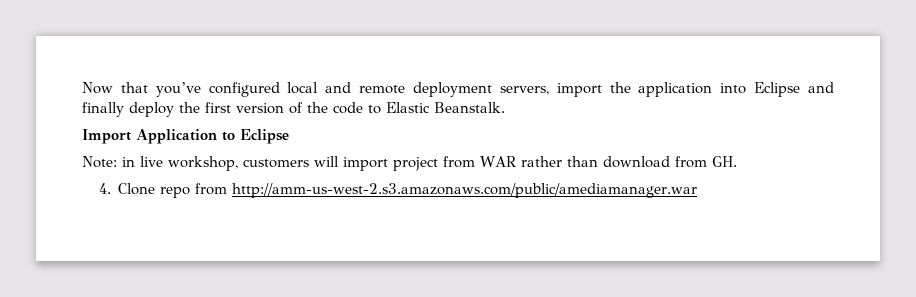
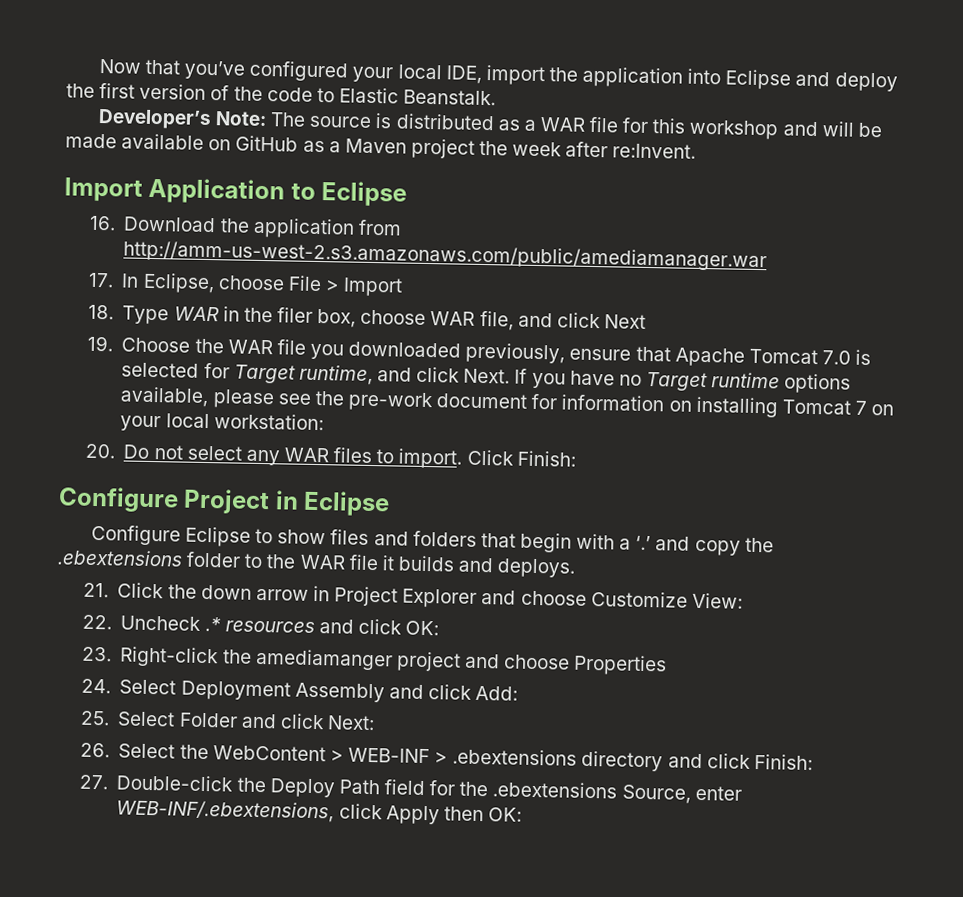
[287,82,549,97] local and remote deployment servers, -> [352,64,482,84] your local IDE,
[82,102,124,117] finally -> (831, 79) none
[82,129,289,144] [82,156,737,171] [98,183,698,198] Import Application to Eclipse // Note: in live workshop, customers will import project from WAR rather than download from GH. // 4. Clone repo from http://amm-us-west-2.s3.amazonaws.com/public/amediamanager.war -> [97,108,882,140] [65,133,697,159] [64,177,408,207] [88,215,402,239] [123,240,768,272] [87,272,404,297] [87,304,646,331] [86,335,872,367] [121,362,852,394] [120,386,895,418] [120,413,324,432] [84,443,576,469] [58,486,391,517] [90,524,774,556] [57,549,576,578] [82,582,743,609] [81,614,440,636] [81,646,668,676] [80,678,519,703] [79,710,375,731] [79,742,813,772] [78,774,742,804] [116,799,522,825] Developer’s Note: The source is distributed as a WAR file for this workshop and will be made available on GitHub as a Maven project the week after re:Invent. // Import Application to Eclipse // 16. Download the application from http://amm-us-west-2.s3.amazonaws.com/public/amediamanager.war // 17. In Eclipse, choose File > Import // 18. Type WAR in the filer box, choose WAR file, and click Next // 19. Choose the WAR file you downloaded previously, ensure that Apache Tomcat 7.0 is selected for Target runtime, and click Next. If you have no Target runtime options available, please see the pre-work document for information on installing Tomcat 7 on your local workstation: // 20. Do not select any WAR files to import. Click Finish: // Configure Project in Eclipse // Configure Eclipse to show files and folders that begin with a ‘.’ and copy the .ebextensions folder to the WAR file it builds and deploys. // 21. Click the down arrow in Project Explorer and choose Customize View: // 22. Uncheck .* resources and click OK: // 23. Right-click the amediamanger project and choose Properties // 24. Select Deployment Assembly and click Add: // 25. Select Folder and click Next: // 26. Select the WebContent > WEB-INF > .ebextensions directory and click Finish: // 27. Double-click the Deploy Path field for the .ebextensions Source, enter WEB-INF/.ebextensions, click Apply then OK:

